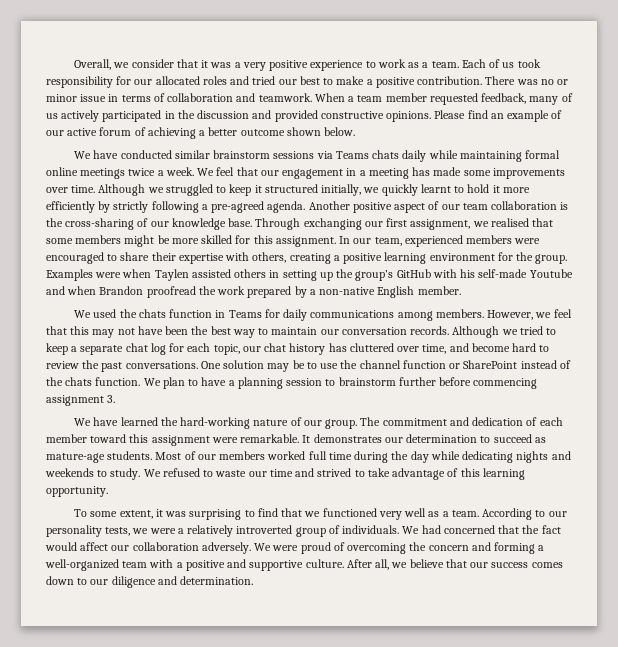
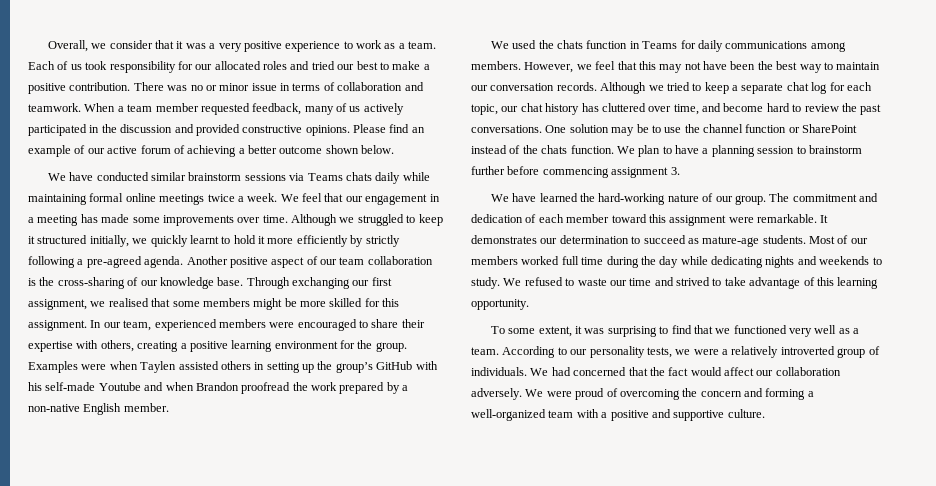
[346,559,563,570] [46,576,254,588] After all, we believe that our success comes down to our diligence and determination. -> (765, 413) none

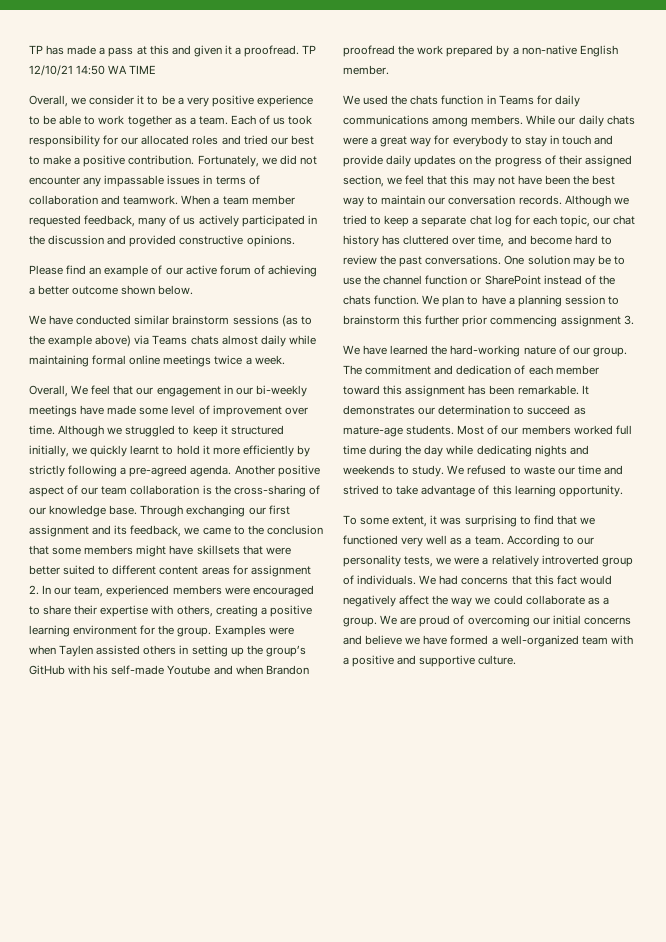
[47,40,206,52] Overall, we consider that it was -> [29,45,317,57] [29,65,157,76] [29,95,175,107] TP has made a pass at this and given it a proofread. TP 12/10/21 14:50 WA TIME // Overall, we consider it to be
[356,40,383,49] work -> [43,115,172,127] be able to work together
[133,82,277,91] There was no or minor issue -> [197,155,317,167] [29,175,201,187] Fortunately, we did not encounter any impassable issues
(350, 130) none -> (295, 241) //
(286, 177) none -> [281,315,312,327] [29,335,132,347] (as to the example above)
(372, 176) none -> [221,335,258,345] almost
(278, 197) none -> [29,385,68,397] // Overall,
[28,214,234,226] a meeting has made some improvements -> [235,385,307,397] [29,405,282,417] our bi-weekly meetings have made some level of improvement
[28,298,400,310] [28,320,87,331] assignment, we realised that some members might be more skilled for this assignment. -> [29,525,323,537] [29,545,291,557] [29,565,311,577] [29,585,39,595] assignment and its feedback, we came to the conclusion that some members might have skillsets that were better suited to different content areas for assignment 2.
[524,62,574,73] However, -> [526,115,635,127] [343,135,614,147] [343,155,632,167] [343,175,384,187] While our daily chats were a great way for everybody to stay in touch and provide daily updates on the progress of their assigned section,
[471,166,540,175] further before -> [403,315,488,327] this further prior
[728,217,754,223] were -> [468,385,515,395] has been
[573,367,841,376] [471,388,806,400] concerned that the fact would affect our collaboration adversely. We were proud of overcoming the concern and forming -> [461,575,612,585] [343,595,609,607] [343,615,631,627] [343,635,489,645] concerns that this fact would negatively affect the way we could collaborate as a group. We are proud of overcoming our initial concerns and believe we have formed

